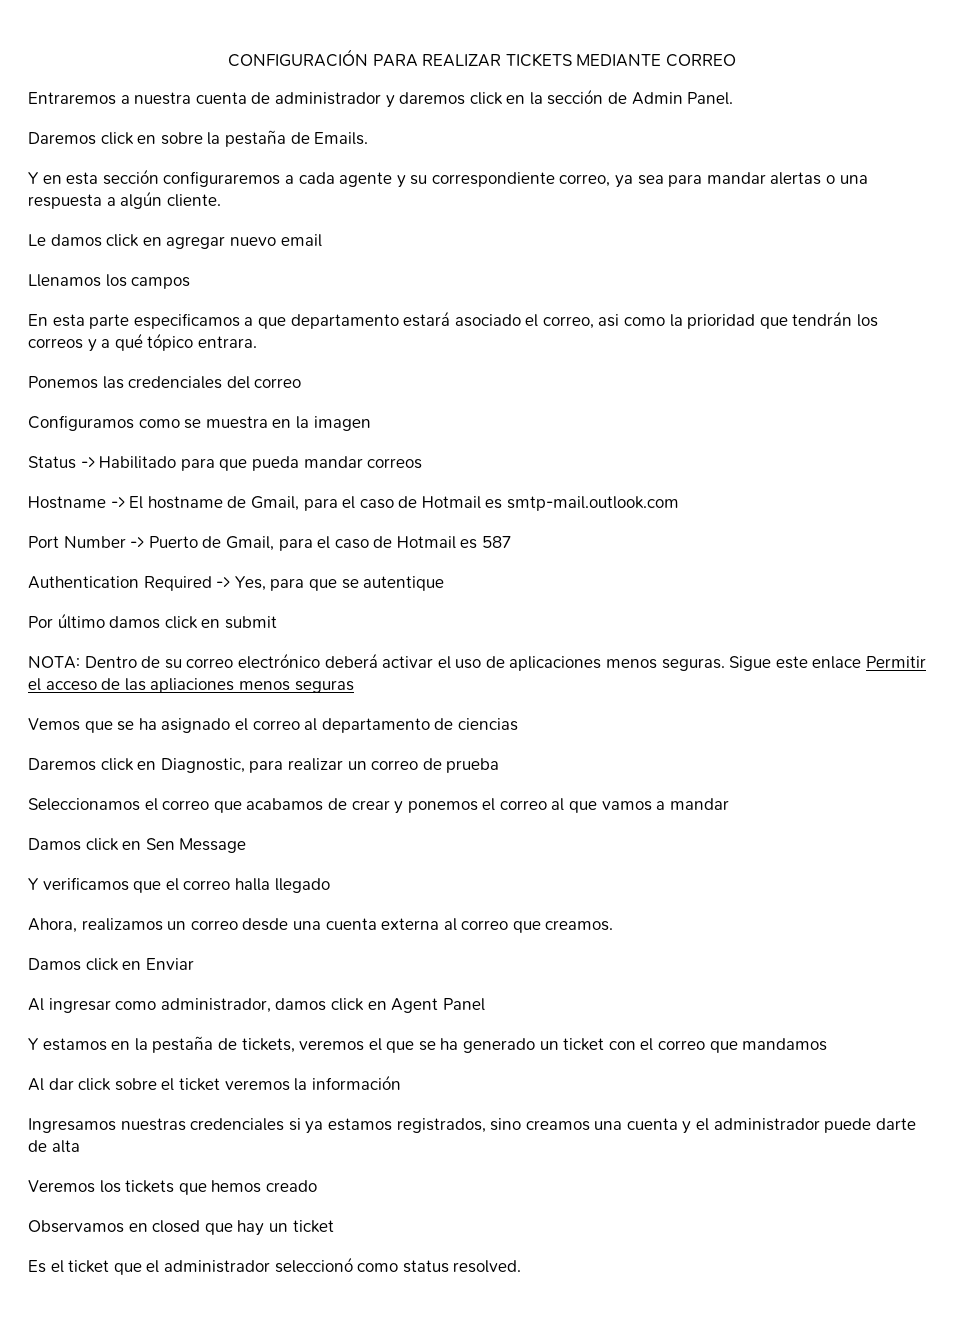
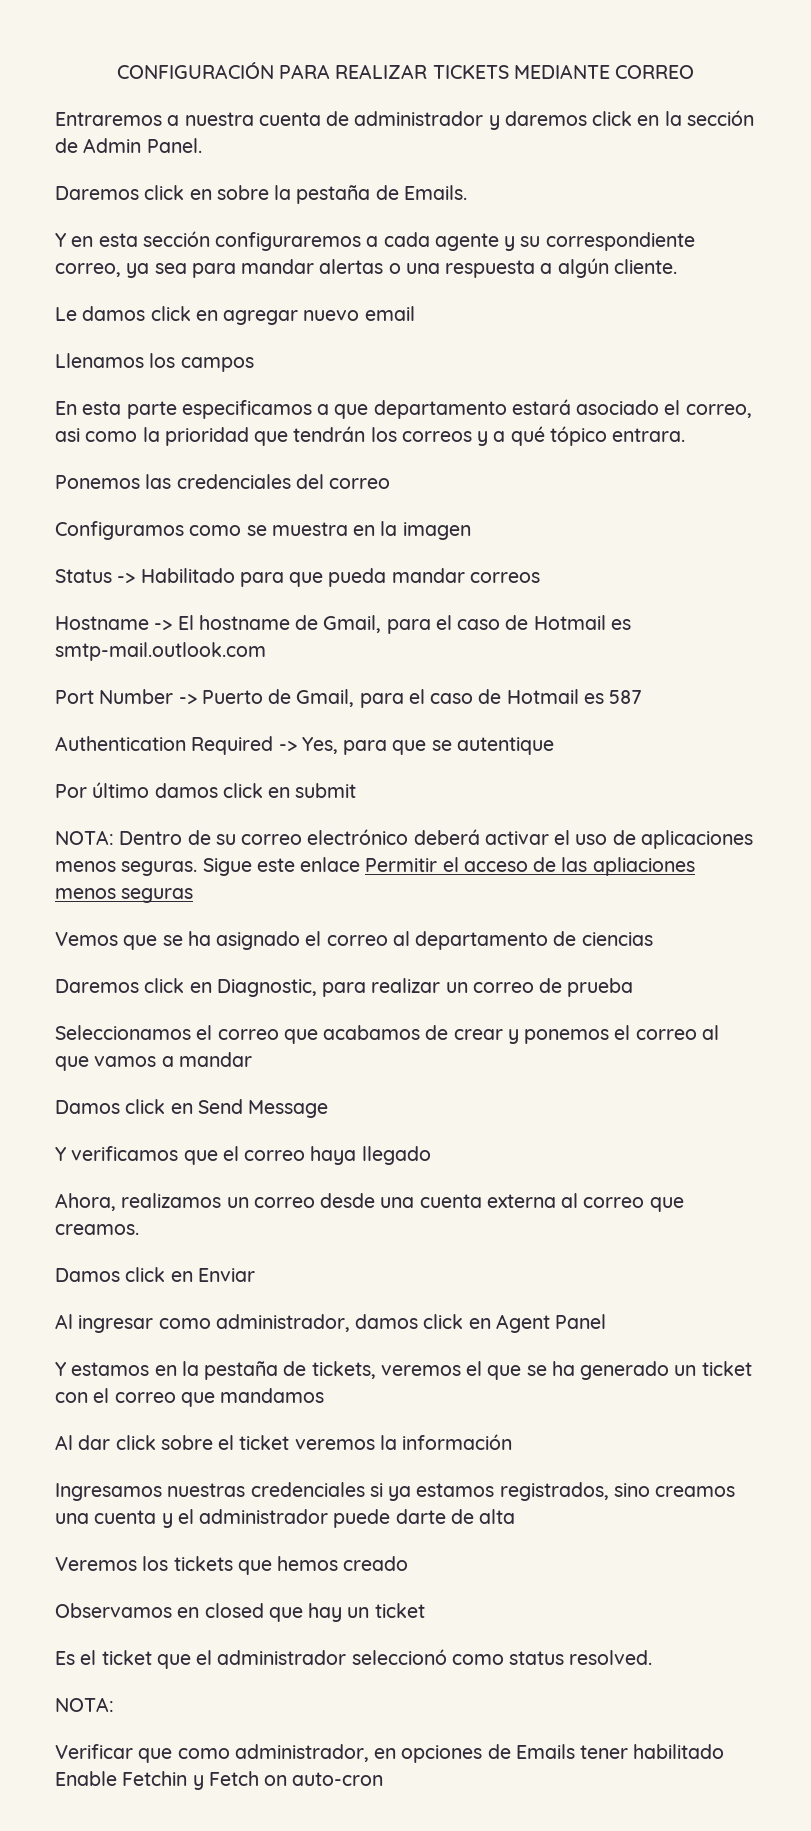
[145,838,175,850] Sen -> [197,1099,243,1114] Send
[234,878,270,891] halla -> [310,1146,357,1165] haya
(522, 1266) none -> [55,1697,114,1712] [55,1744,725,1763] [55,1771,384,1790] // NOTA: // Verificar que como administrador, en opciones de Emails tener habilitado Enable Fetchin y Fetch on auto-cron

